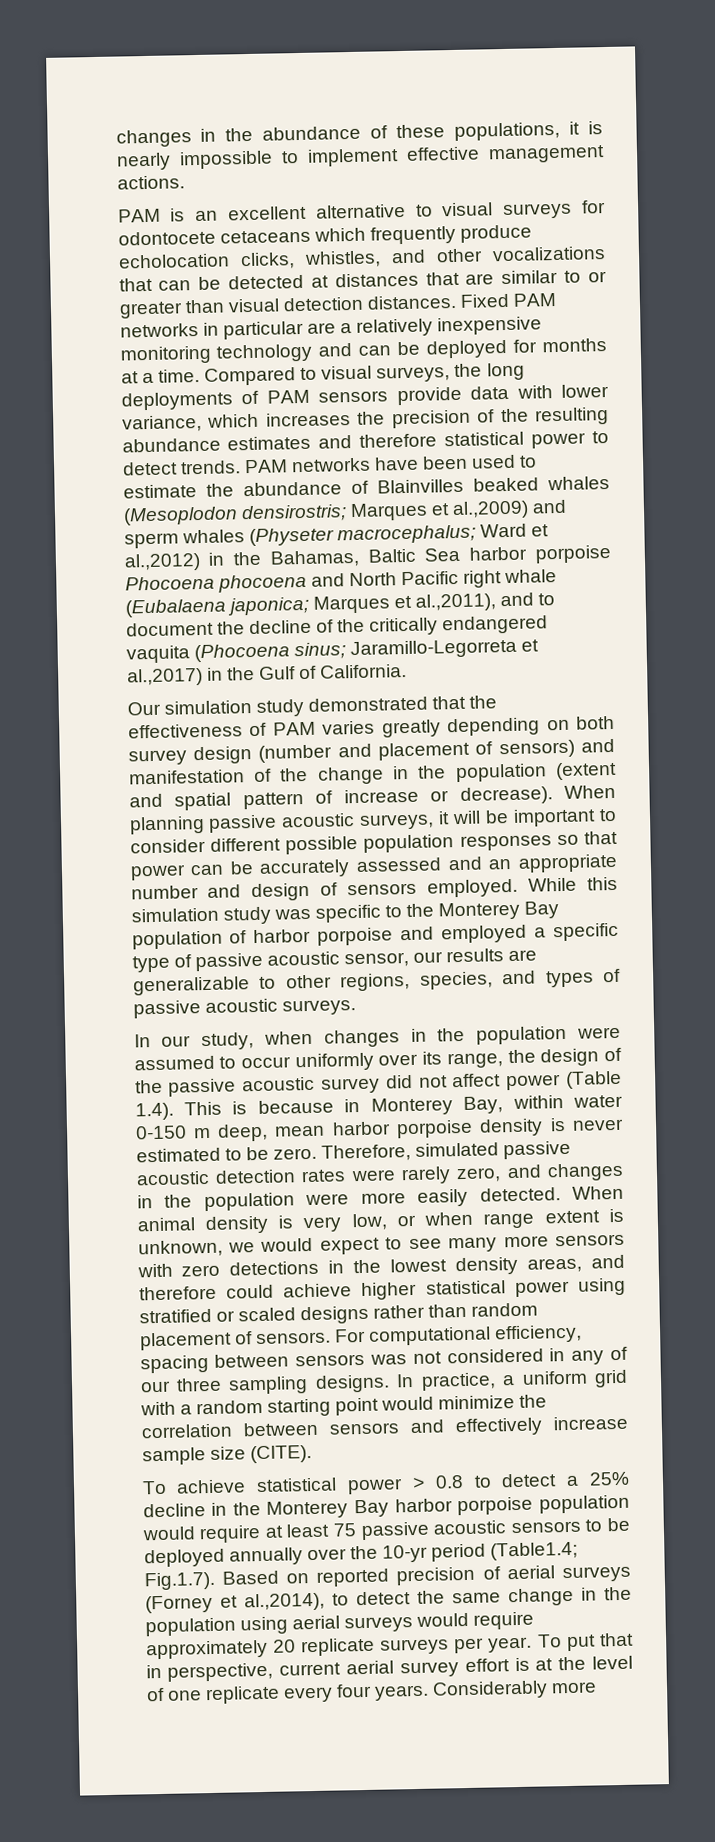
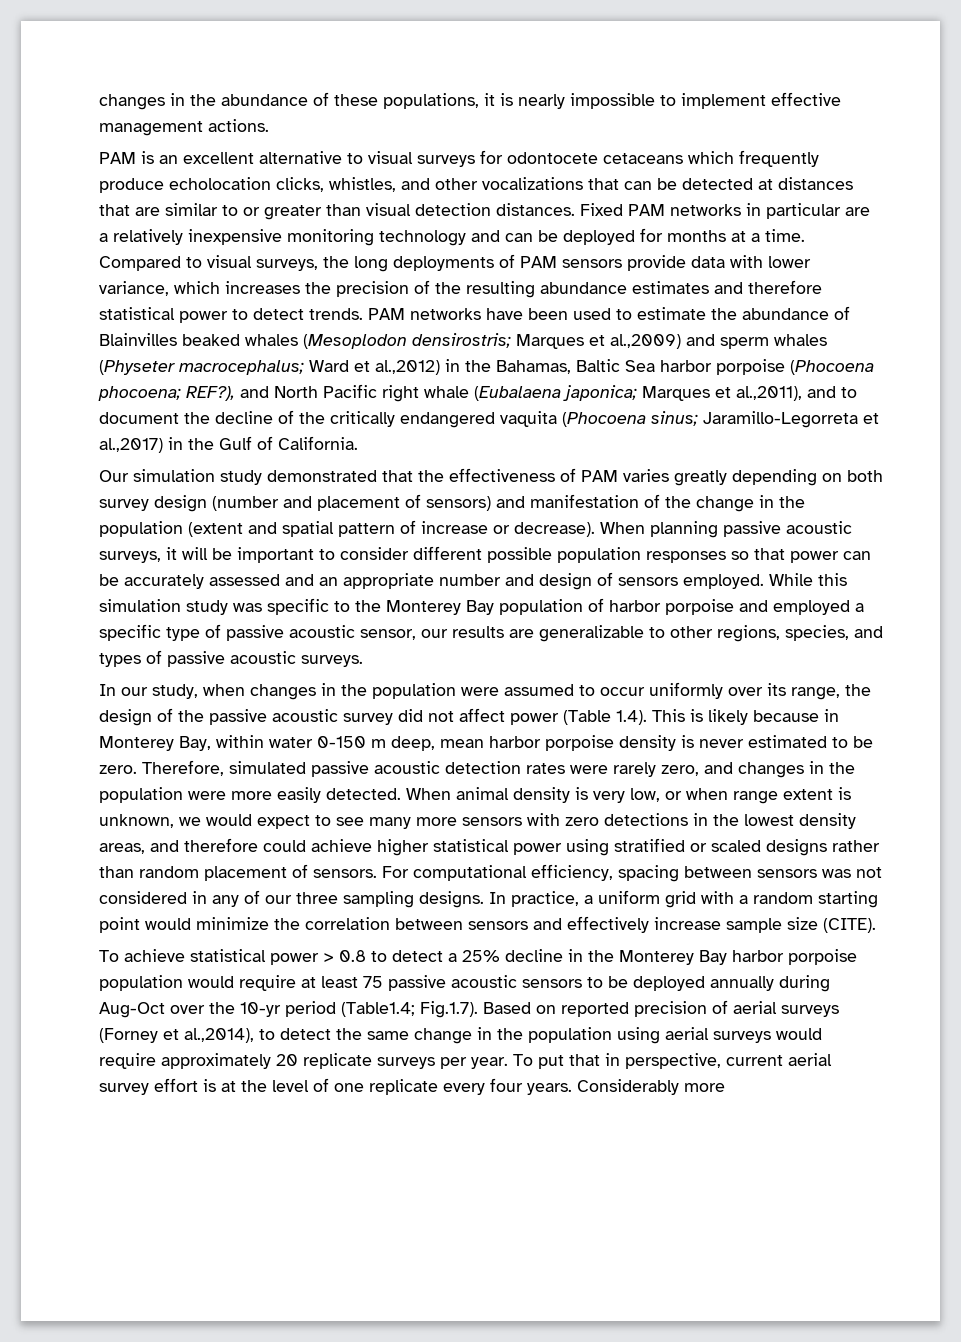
[124,573,307,593] Phocoena phocoena -> [789,360,874,375] [97,386,235,401] (Phocoena phocoena; REF?),
(248, 1108) none -> [707,709,748,725] likely
(303, 1556) none -> [778,975,830,992] [98,1002,165,1018] during Aug-Oct

